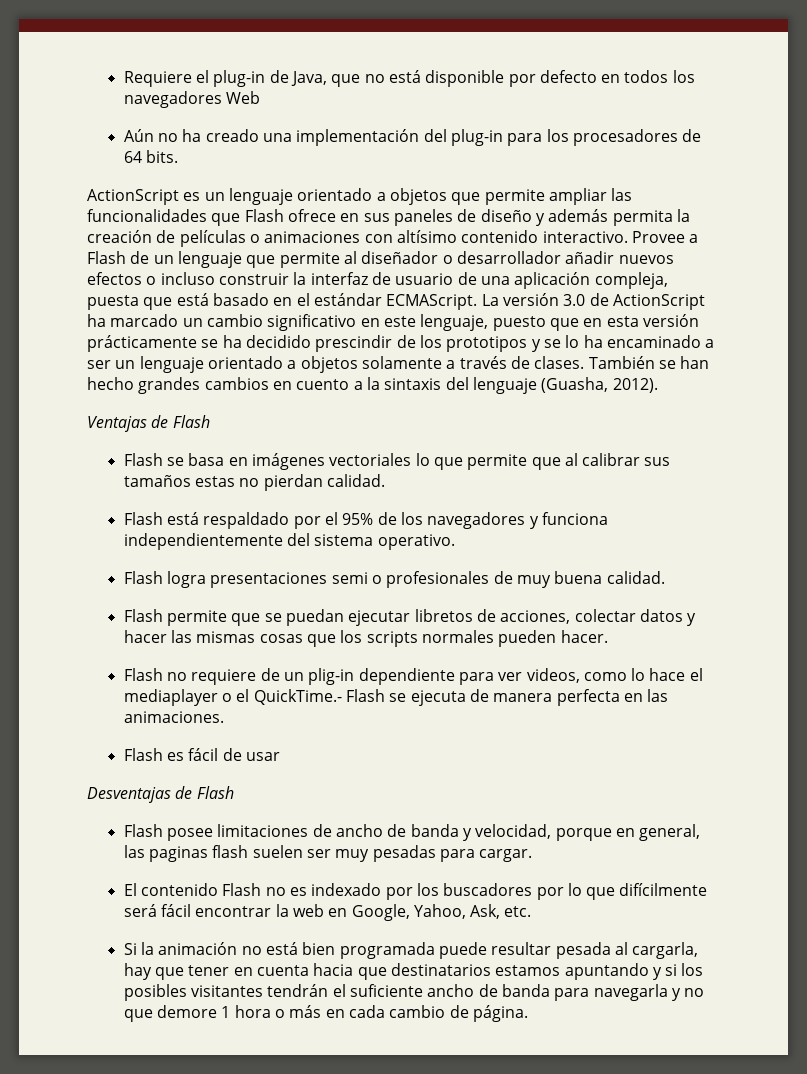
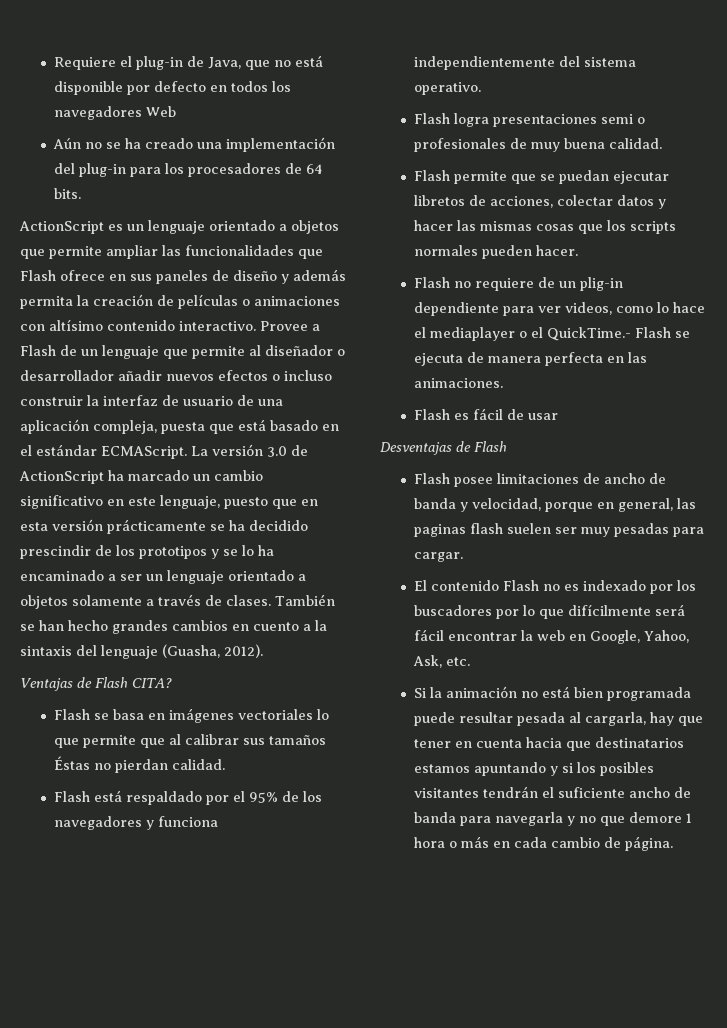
(178, 137) none -> [106,142,122,149] se
(210, 421) none -> [131,678,172,688] CITA?
[194,476,235,487] estas -> [54,756,91,770] Éstas

